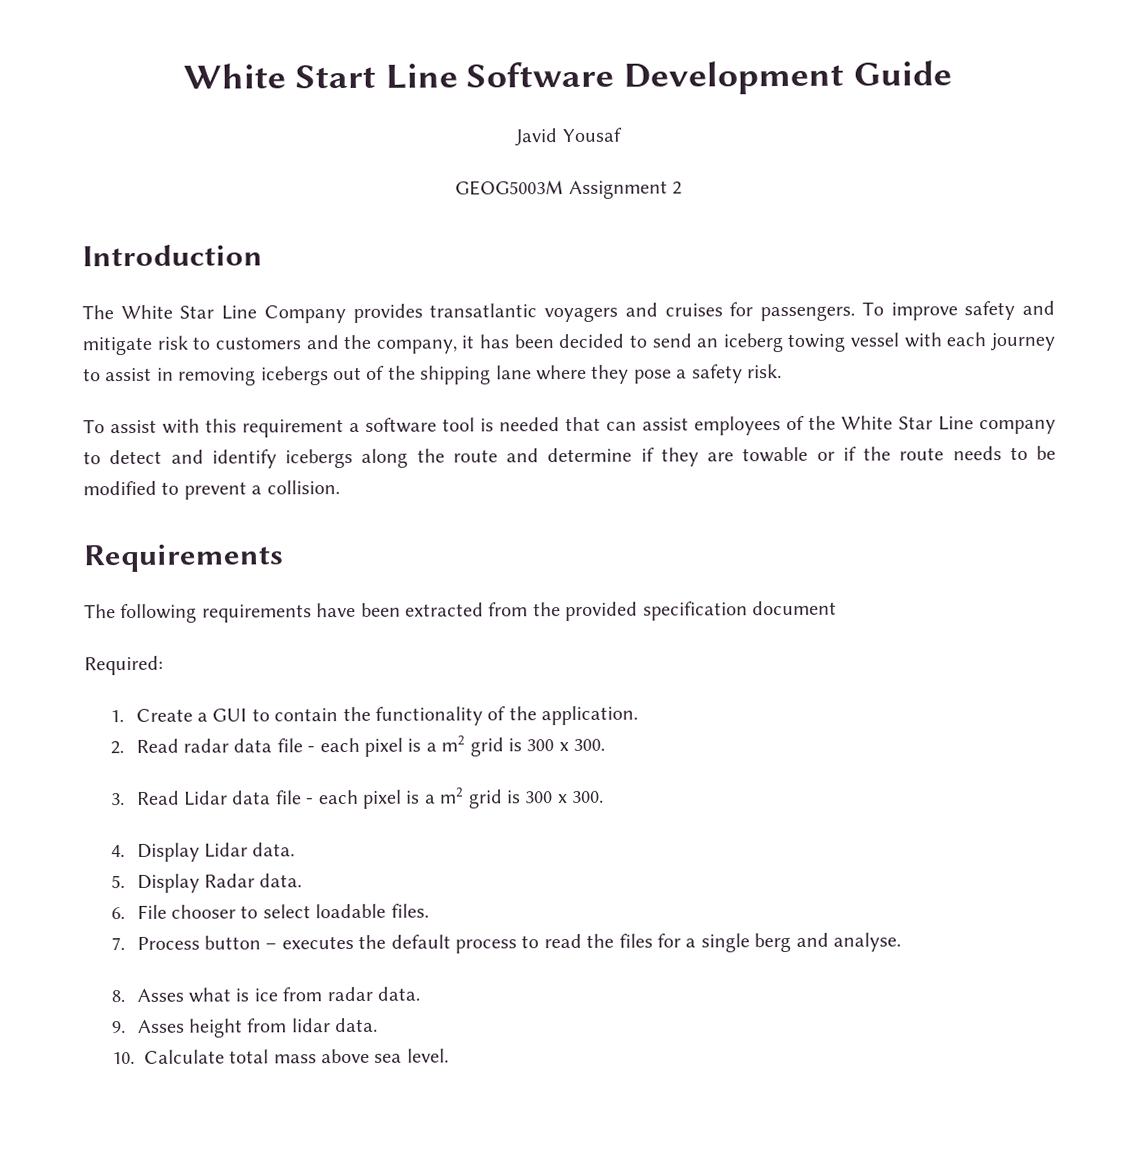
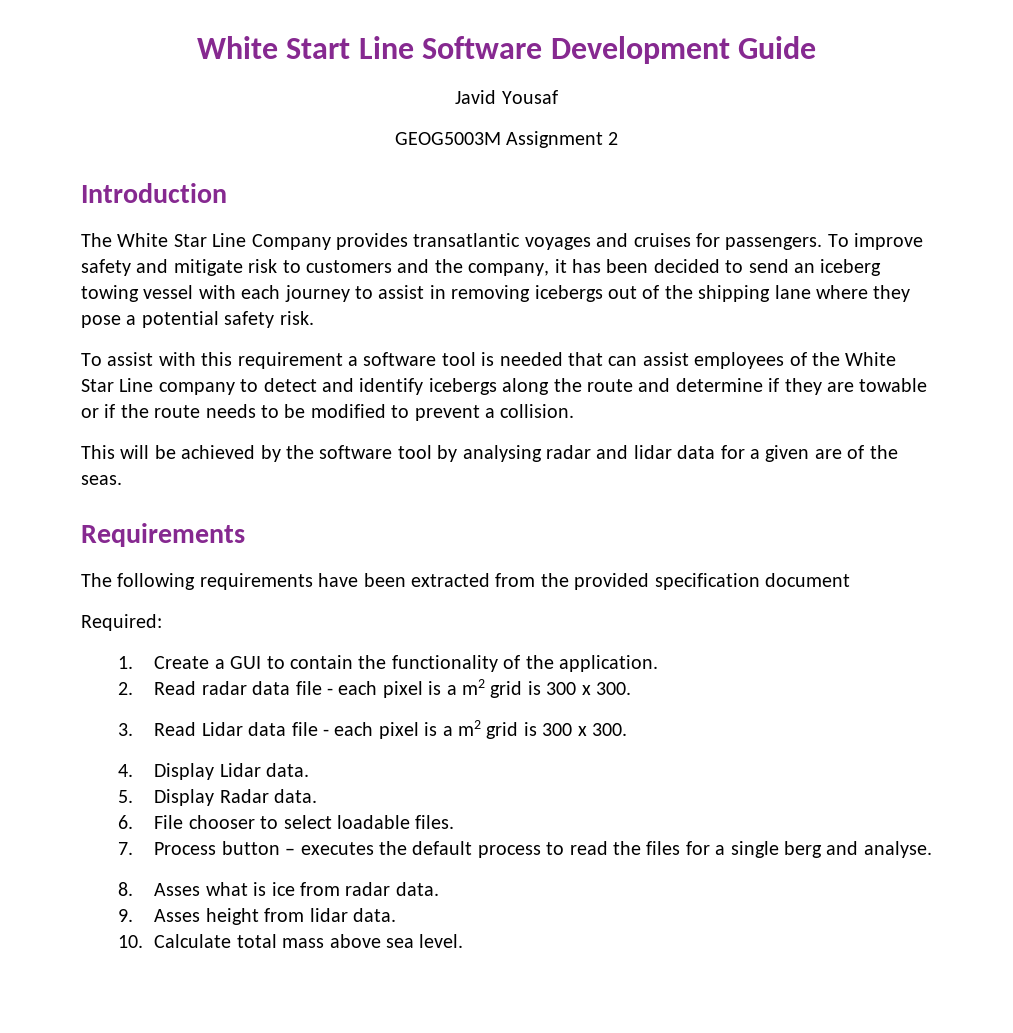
[544,306,619,323] voyagers -> [524,237,591,250] voyages
(688, 374) none -> [141,311,219,328] potential
(340, 487) none -> [81,445,898,462] [81,475,122,485] // This will be achieved by the software tool by analysing radar and lidar data for a given are of the seas.

